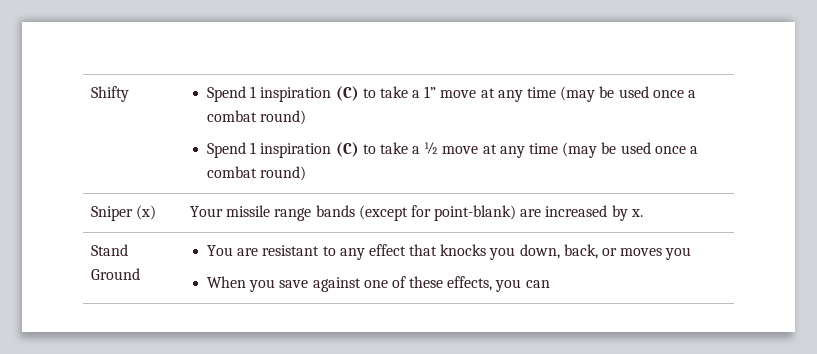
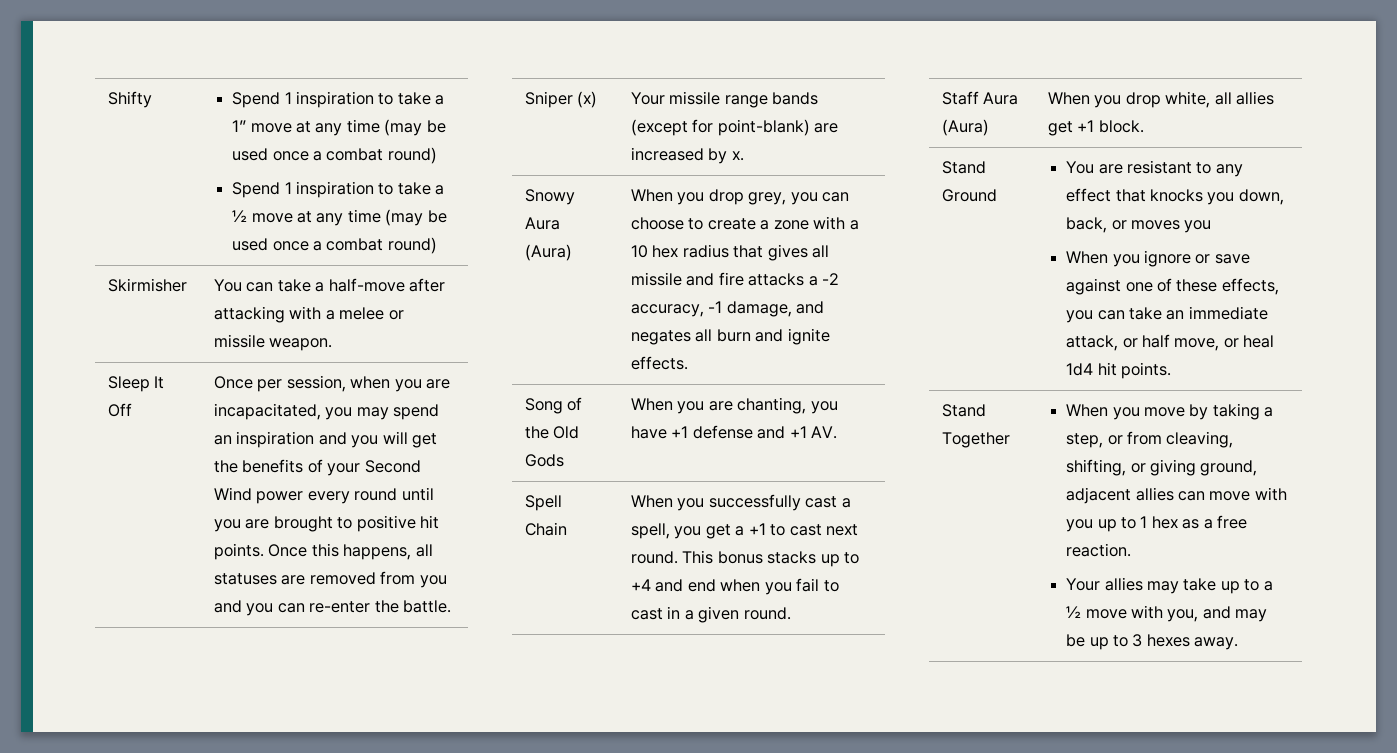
[335,86,359,101] (C) -> (374, 99) none
[335,142,359,157] (C) -> (374, 189) none
(307, 173) none -> [107,278,187,292] [213,278,446,292] [213,306,404,323] [213,334,333,351] [107,376,165,392] [107,403,132,417] [213,375,451,392] [213,403,440,420] [213,431,438,448] [213,459,421,476] [213,487,434,504] [213,515,440,532] [213,543,433,560] [213,571,447,588] [213,600,452,616] // Skirmisher | You can take a half-move after attacking with a melee or missile weapon. // Sleep It Off | Once per session, when you are incapacitated, you may spend an inspiration and you will get the benefits of your Second Wind power every round until you are brought to positive hit points. Once this happens, all statuses are removed from you and you can re-enter the battle.
(643, 213) none -> [524,189,575,205] [524,217,560,230] [524,244,572,261] [630,189,850,205] [630,216,859,230] [630,244,830,261] [630,272,840,286] [630,301,825,317] [630,328,830,345] [630,356,688,370] [524,397,583,414] [524,426,580,439] [524,454,564,467] [630,397,838,414] [630,425,838,439] [524,495,562,511] [524,522,567,536] [630,494,851,511] [630,523,859,539] [630,550,860,567] [630,578,839,595] [630,606,791,623] [941,91,1019,105] [941,119,989,136] [1047,91,1275,108] [1047,120,1144,136] // Snowy Aura (Aura) | When you drop grey, you can choose to create a zone with a 10 hex radius that gives all missile and fire attacks a -2 accuracy, -1 damage, and negates all burn and ignite effects. // Song of the Old Gods | When you are chanting, you have +1 defense and +1 AV. // Spell Chain | When you successfully cast a spell, you get a +1 to cast next round. This bonus stacks up to +4 and end when you fail to cast in a given round. // Staff Aura (Aura) | When you drop white, all allies get +1 block.
(276, 285) none -> [1143,250,1211,267] ignore or
(550, 284) none -> [1128,306,1268,320] [1066,334,1275,351] [1066,362,1171,379] [941,404,986,417] [941,432,1010,448] [1066,403,1274,420] [1066,431,1234,448] [1066,459,1258,476] [1066,487,1287,504] [1066,515,1248,532] [1066,543,1132,557] [1066,577,1273,594] [1066,605,1268,622] [1066,634,1239,650] take an immediate attack, or half move, or heal 1d4 hit points. // Stand Together | When you move by taking a step, or from cleaving, shifting, or giving ground, adjacent allies can move with you up to 1 hex as a free reaction. // Your allies may take up to a ½ move with you, and may be up to 3 hexes away.

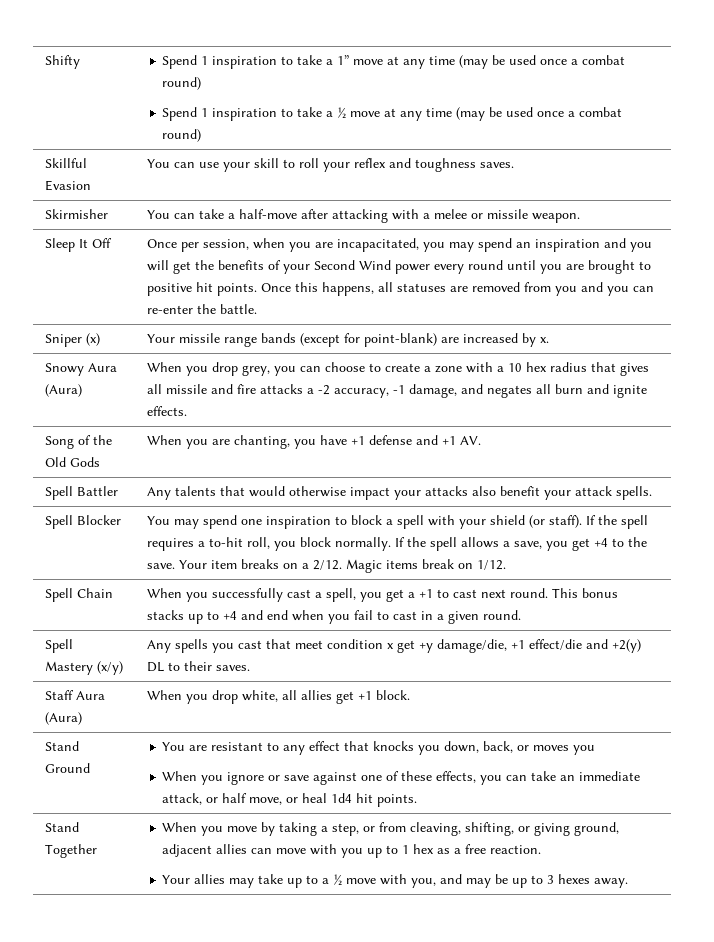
(437, 245) none -> [45,158,88,168] [45,180,92,191] [147,158,515,172] // Skillful Evasion | You can use your skill to roll your reflex and toughness saves.
(838, 432) none -> [45,486,119,500] [147,486,653,500] [45,515,122,529] [147,515,649,529] [147,537,648,551] [147,559,507,573] // Spell Battler | Any talents that would otherwise impact your attacks also benefit your attack spells. // Spell Blocker | You may spend one inspiration to block a spell with your shield (or staff). If the spell requires a to-hit roll, you block normally. If the spell allows a save, you get +4 to the save. Your item breaks on a 2/12. Magic items break on 1/12.
(791, 613) none -> [45,639,74,653] [45,661,124,675] [147,639,642,653] [147,661,251,672] // Spell Mastery (x/y) | Any spells you cast that meet condition x get +y damage/die, +1 effect/die and +2(y) DL to their saves.

